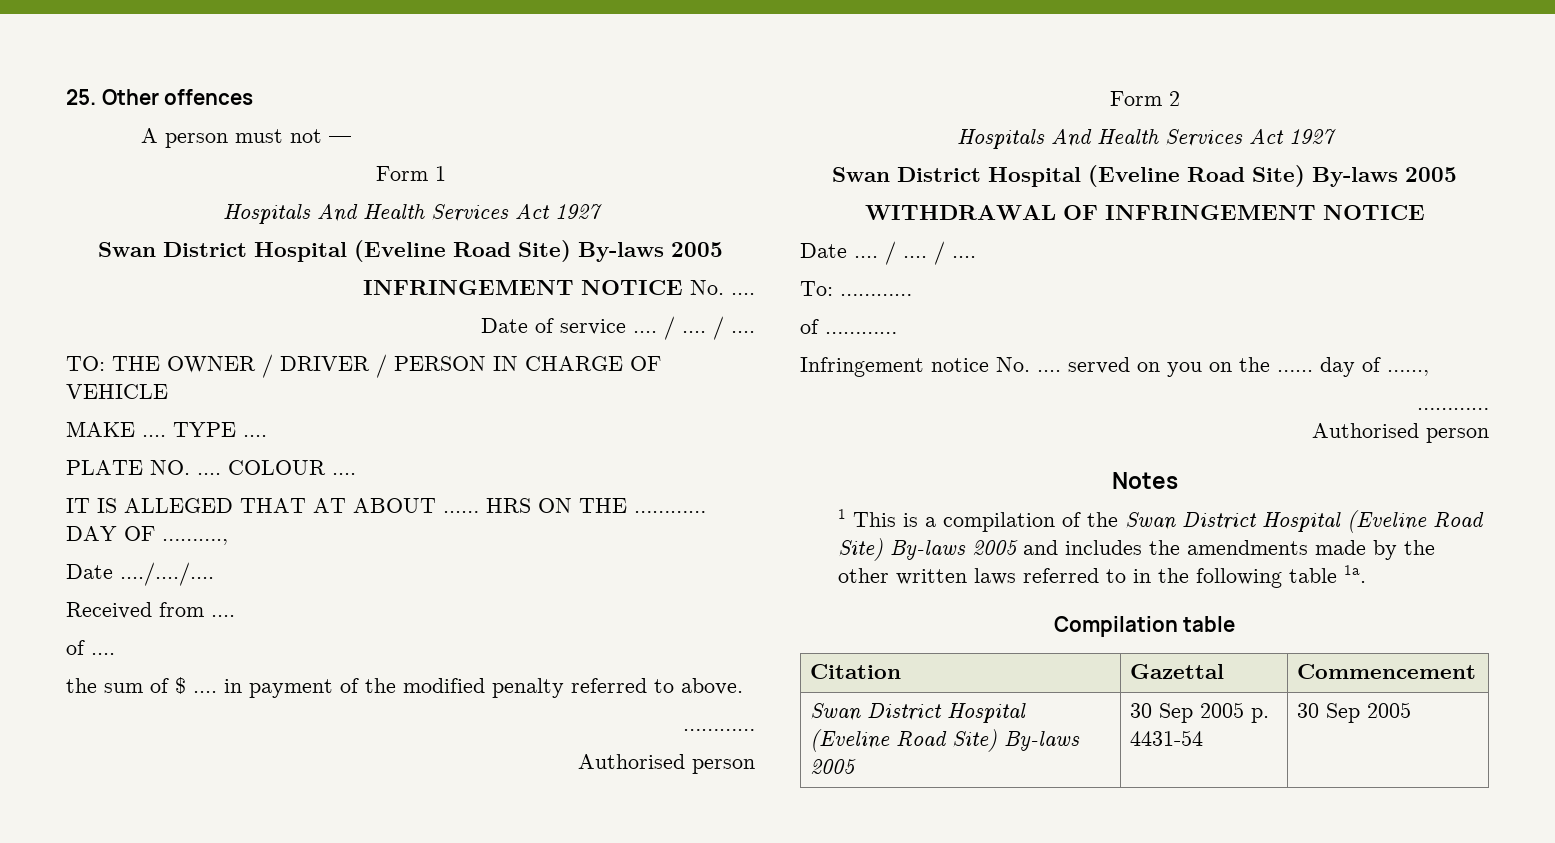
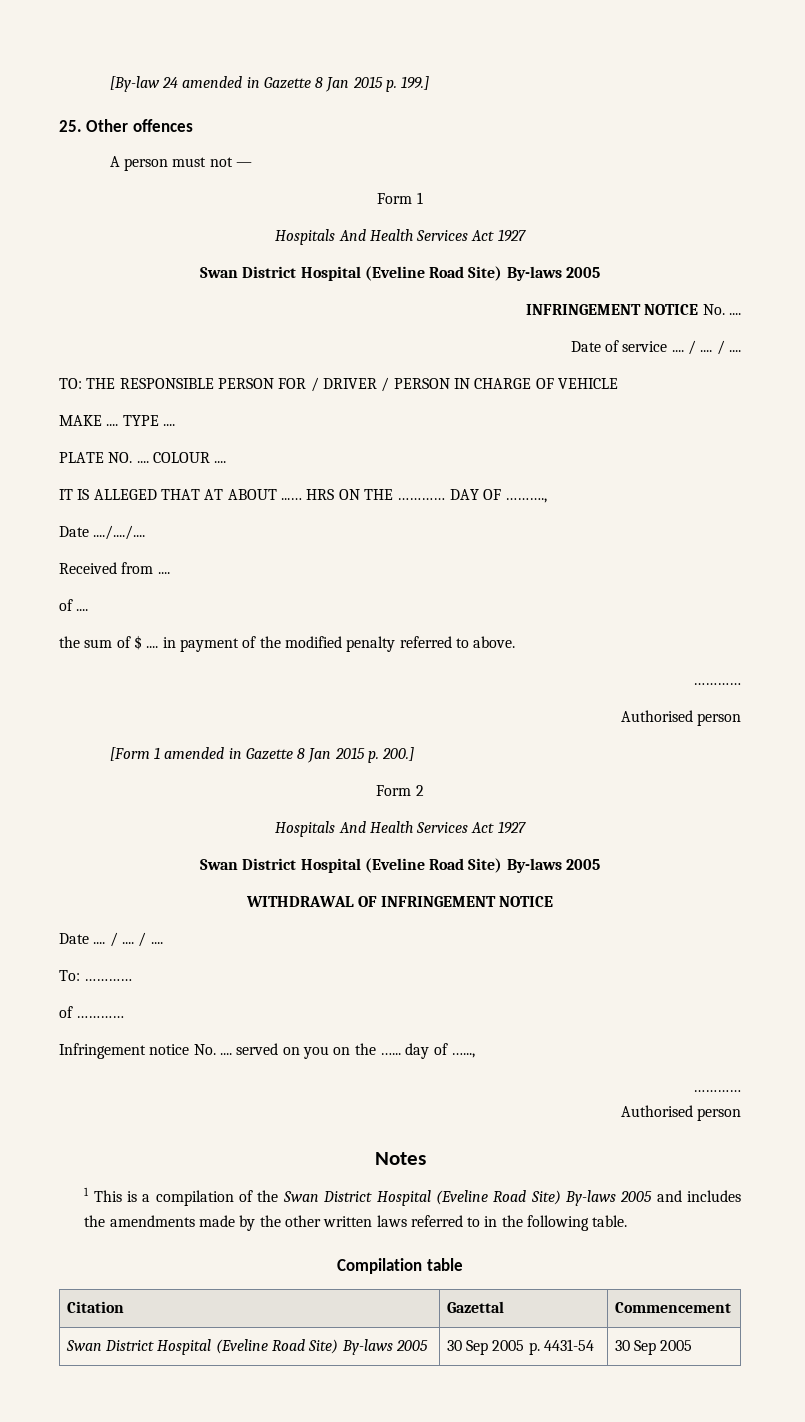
(66, 97) none -> [109,76,430,92] [By-law 24 amended in Gazette 8 Jan 2015 p. 199.] //
[167,356,256,373] OWNER -> [119,378,307,389] RESPONSIBLE PERSON FOR
(755, 766) none -> [109,747,415,763] // [Form 1 amended in Gazette 8 Jan 2015 p. 200.]
[1288,565,1366,583] table 1a. -> [592,1215,628,1227] table.

